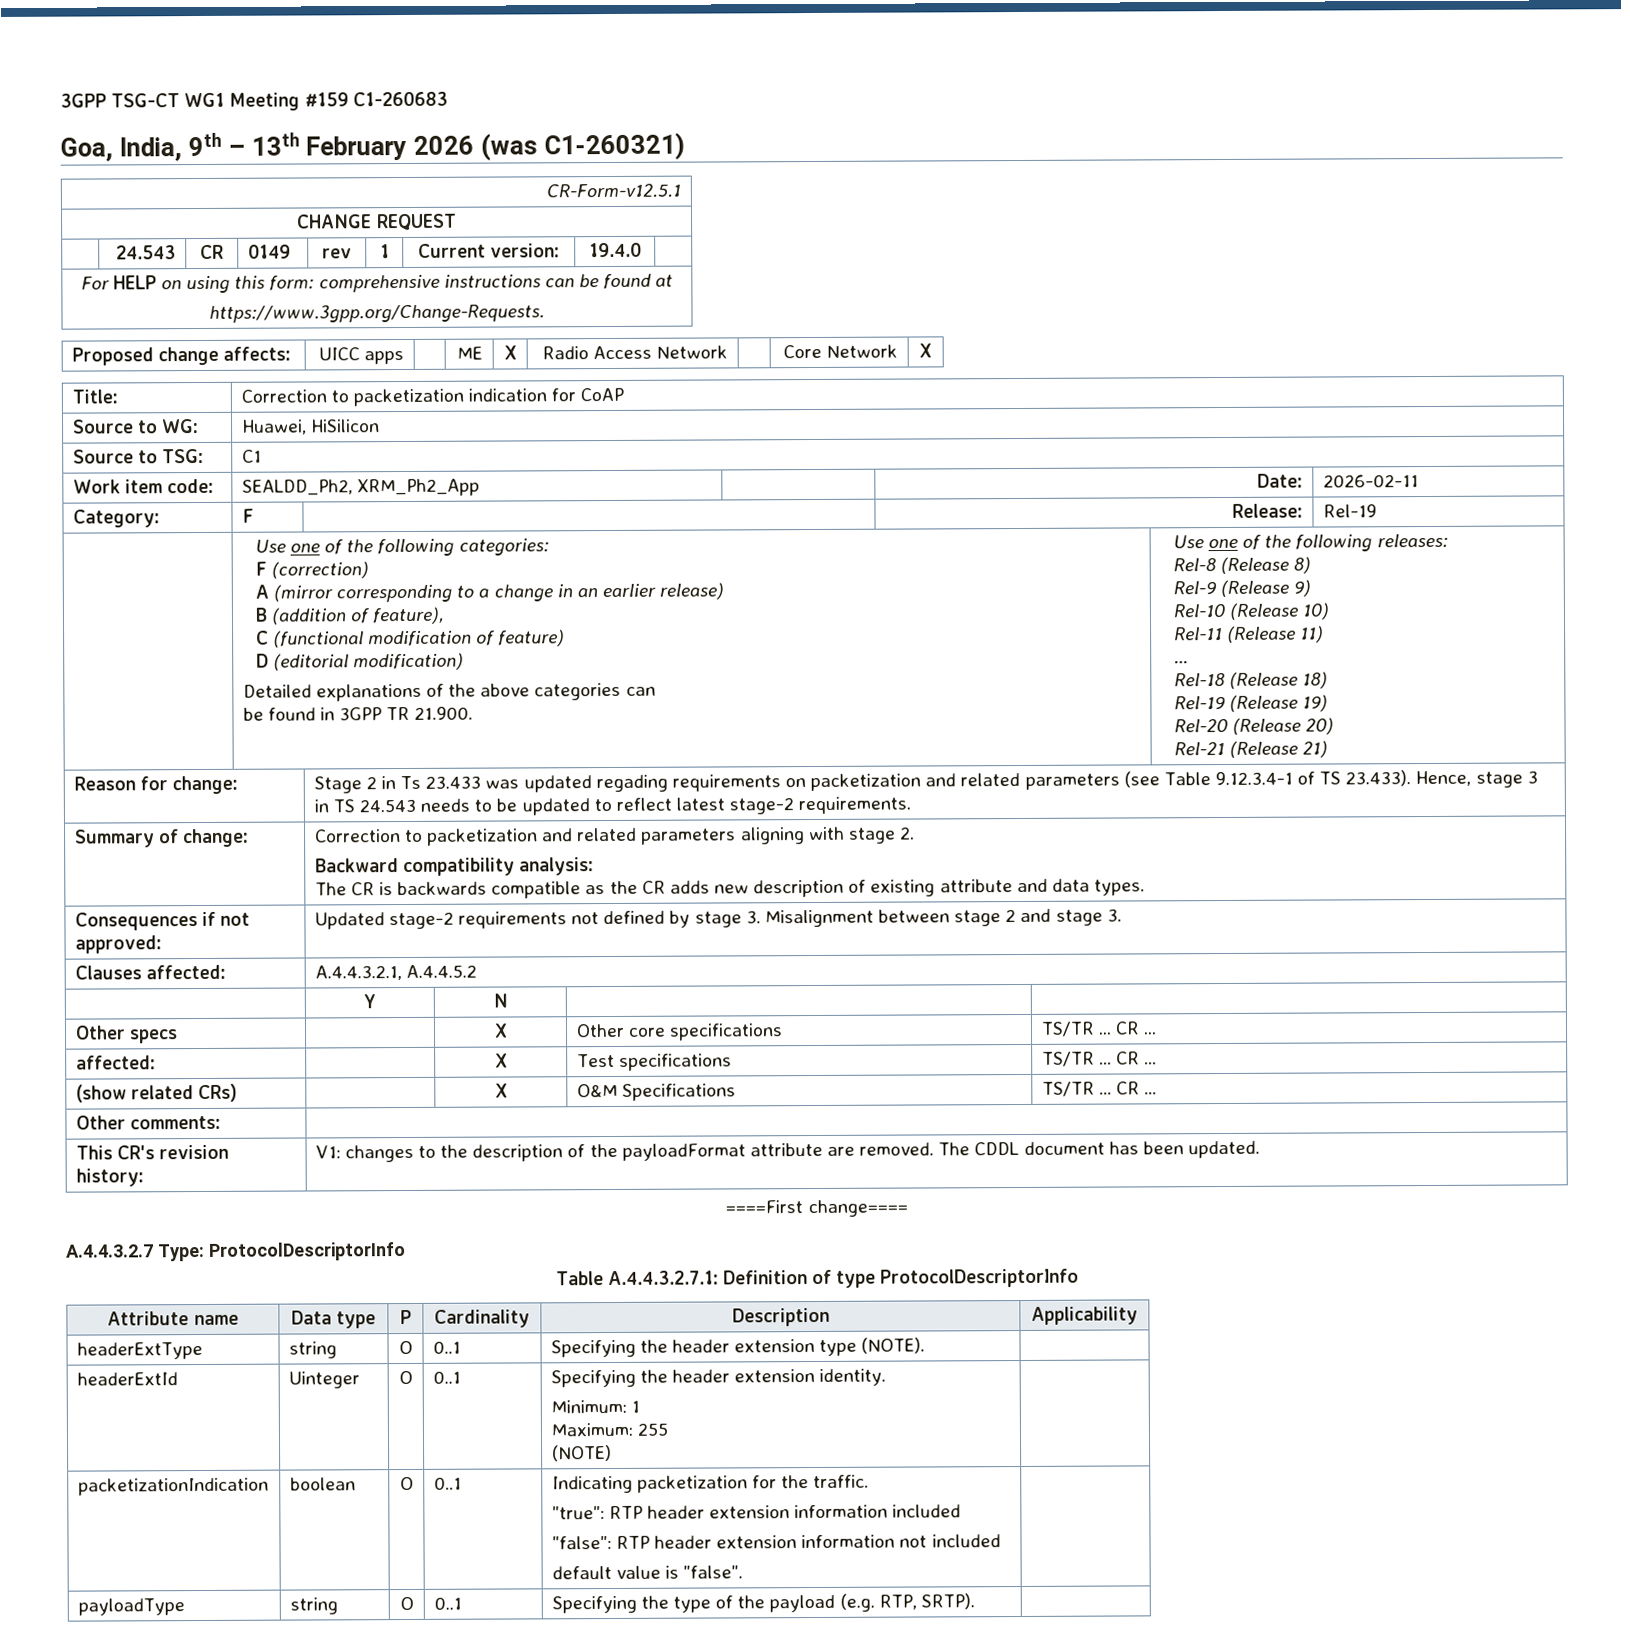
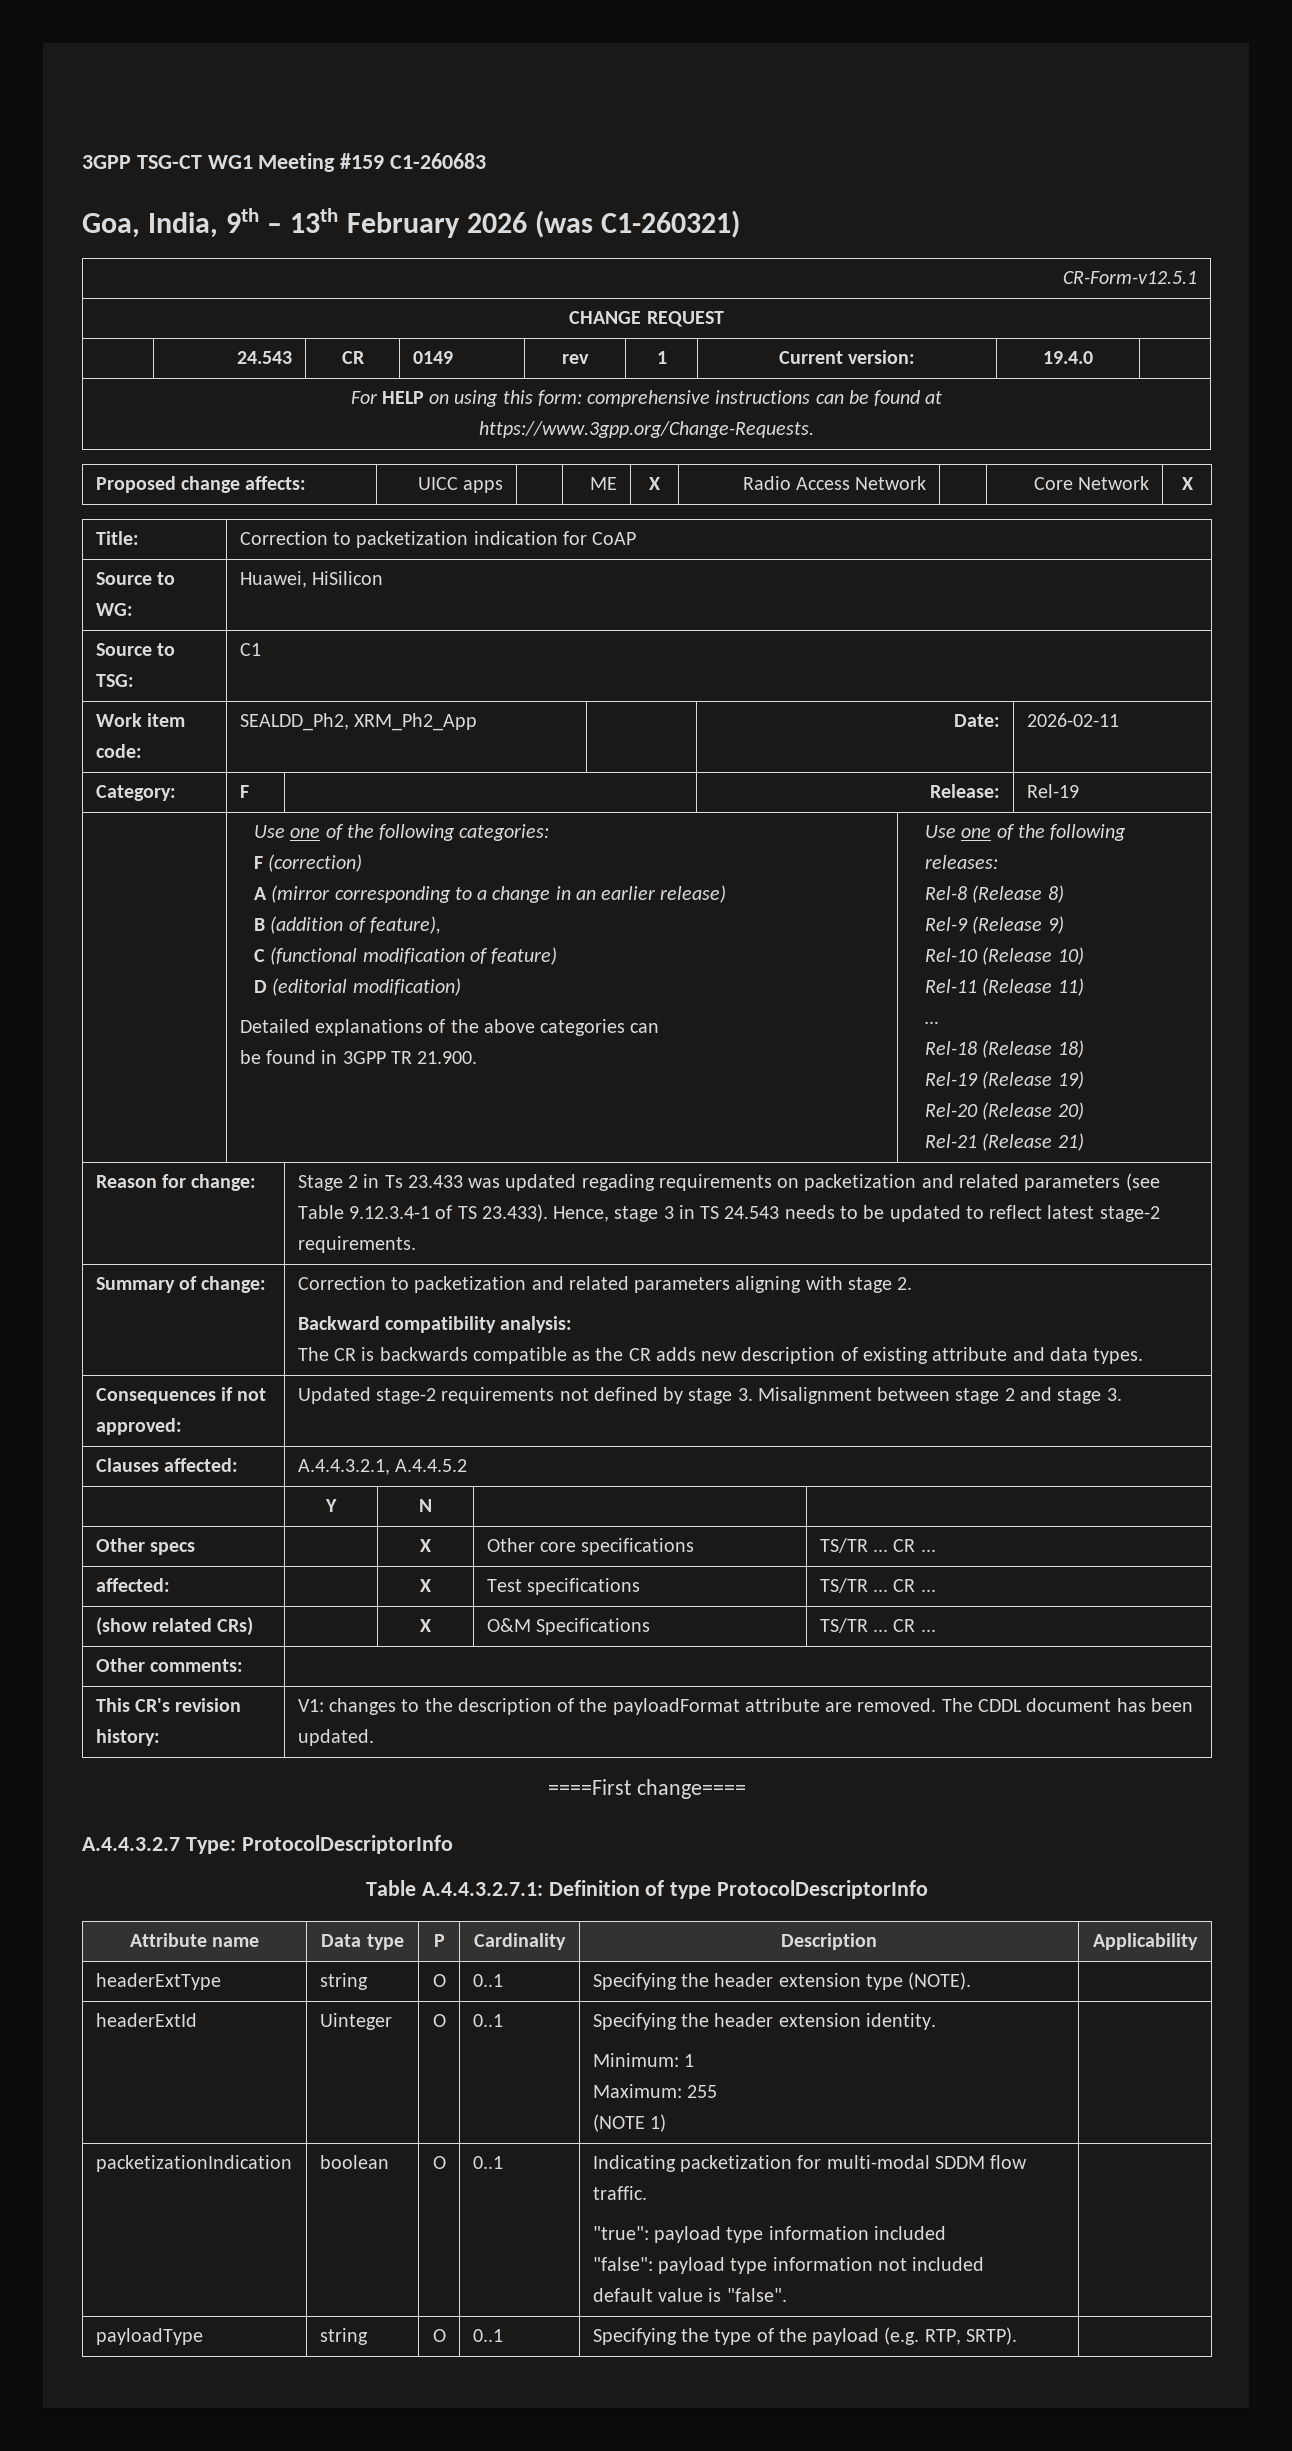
[551,1445,612,1462] (NOTE) -> [592,2114,667,2132] (NOTE 1)
[781,1475,810,1489] the -> [826,2155,1028,2169] multi-modal SDDM flow
[608,1505,791,1520] RTP header extension -> [654,2226,764,2243] payload type
[615,1535,798,1549] RTP header extension -> [658,2257,768,2274] payload type

